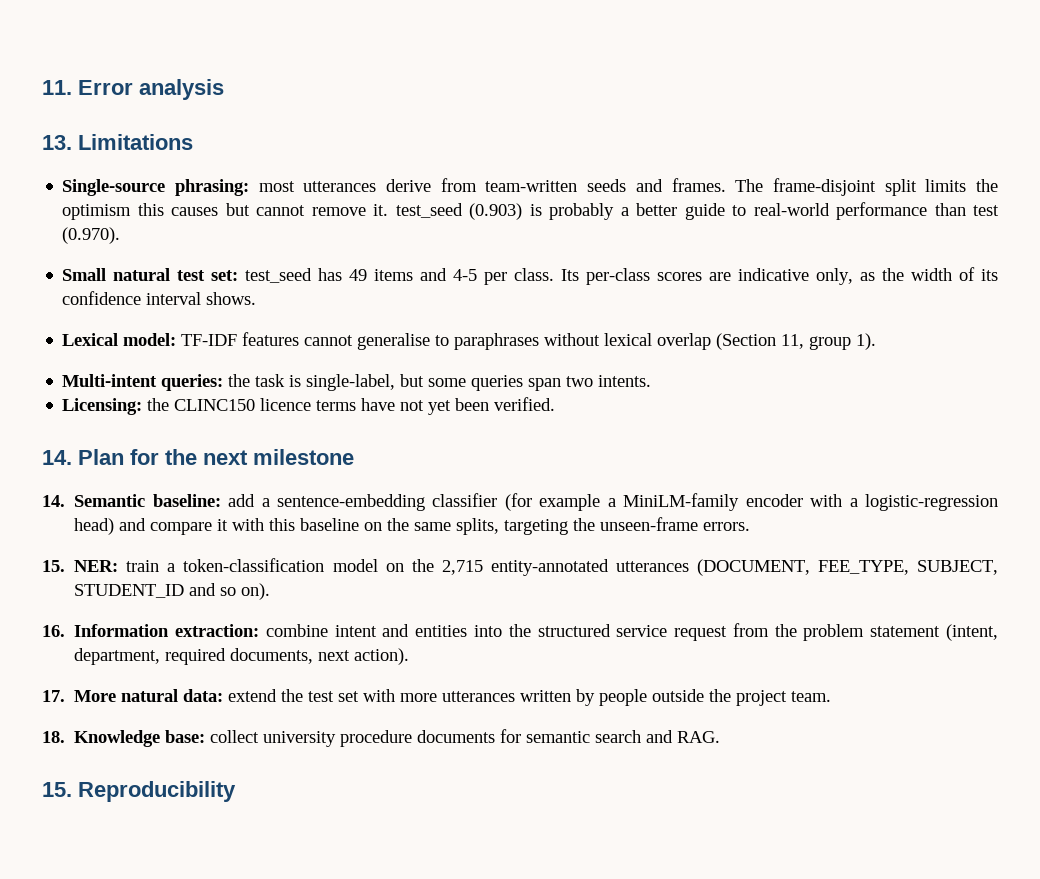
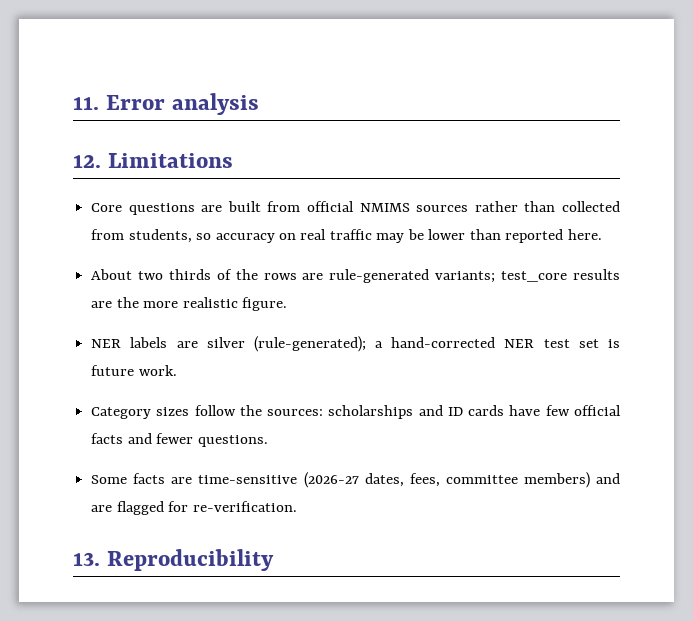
[42,135,72,150] 13. -> [73,155,101,168] 12.
[62,178,998,196] [62,202,1000,220] [62,227,121,244] [62,267,999,285] [62,291,257,305] [62,332,877,350] [62,374,652,391] [62,397,556,415] [42,449,354,465] [42,493,999,511] [74,517,751,535] [42,558,998,576] [74,583,271,600] [42,623,998,641] [74,648,410,665] [42,689,832,706] [42,729,721,747] [42,782,72,797] Single-source phrasing: most utterances derive from team-written seeds and frames. The frame-disjoint split limits the optimism this causes but cannot remove it. test_seed (0.903) is probably a better guide to real-world performance than test (0.970). // Small natural test set: test_seed has 49 items and 4-5 per class. Its per-class scores are indicative only, as the width of its confidence interval shows. // Lexical model: TF-IDF features cannot generalise to paraphrases without lexical overlap (Section 11, group 1). // Multi-intent queries: the task is single-label, but some queries span two intents. // Licensing: the CLINC150 licence terms have not yet been verified. // 14. Plan for the next milestone // 14. Semantic baseline: add a sentence-embedding classifier (for example a MiniLM-family encoder with a logistic-regression head) and compare it with this baseline on the same splits, targeting the unseen-frame errors. // 15. NER: train a token-classification model on the 2,715 entity-annotated utterances (DOCUMENT, FEE_TYPE, SUBJECT, STUDENT_ID and so on). // 16. Information extraction: combine intent and entities into the structured service request from the problem statement (intent, department, required documents, next action). // 17. More natural data: extend the test set with more utterances written by people outside the project team. // 18. Knowledge base: collect university procedure documents for semantic search and RAG. // 15. -> [91,201,620,215] [91,229,602,243] [91,269,620,283] [91,297,287,311] [91,336,620,352] [91,365,177,376] [91,405,621,419] [91,433,268,447] [91,472,620,488] [91,501,297,515] [73,552,100,566] Core questions are built from official NMIMS sources rather than collected from students, so accuracy on real traffic may be lower than reported here. // About two thirds of the rows are rule-generated variants; test_core results are the more realistic figure. // NER labels are silver (rule-generated); a hand-corrected NER test set is future work. // Category sizes follow the sources: scholarships and ID cards have few official facts and fewer questions. // Some facts are time-sensitive (2026-27 dates, fees, committee members) and are flagged for re-verification. // 13.

